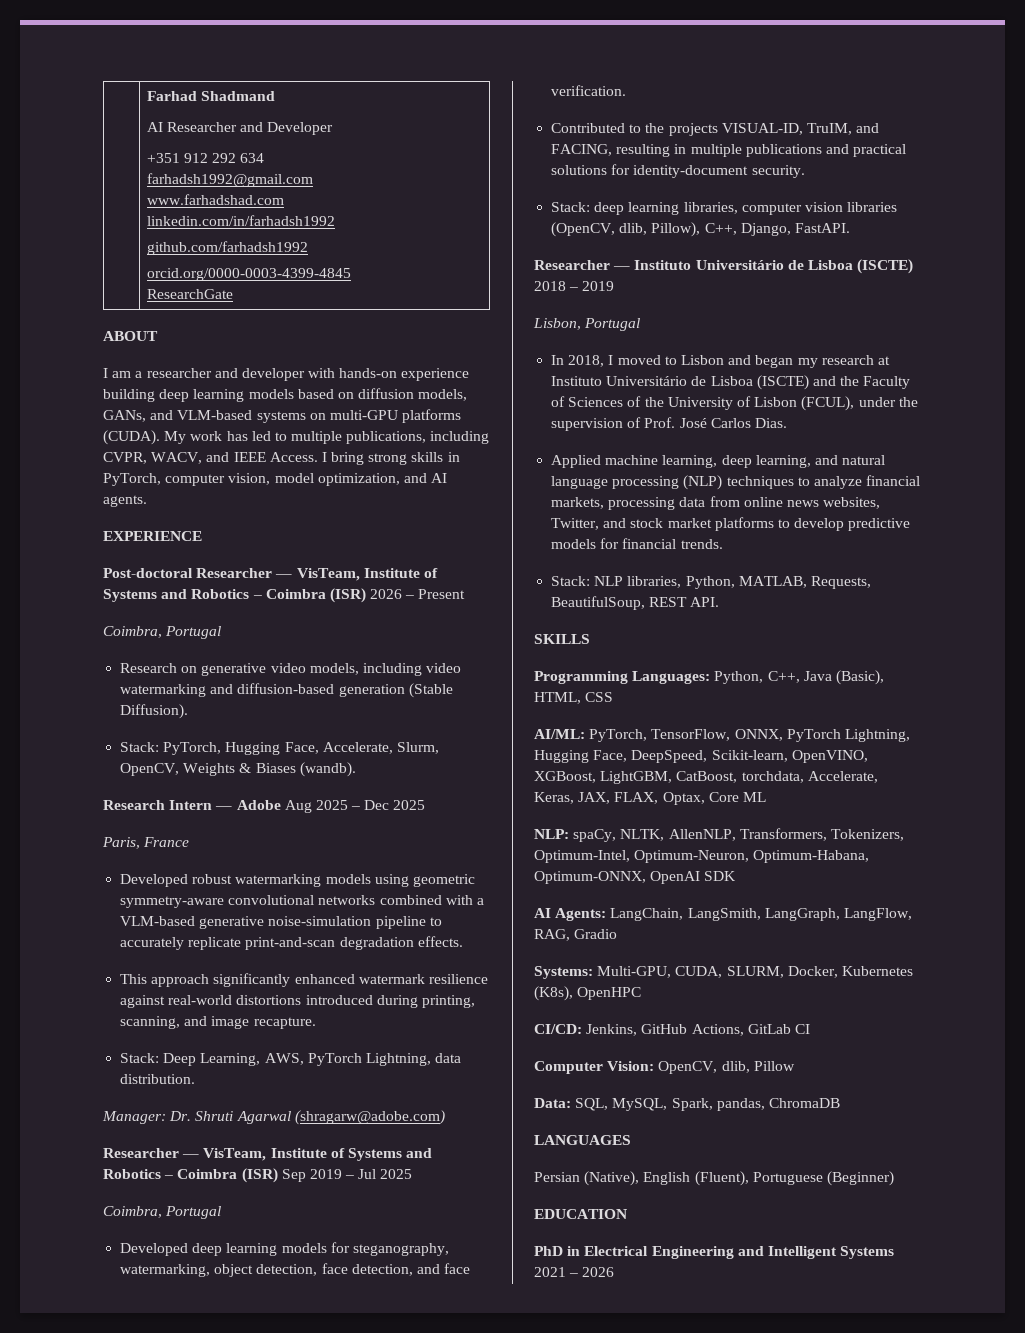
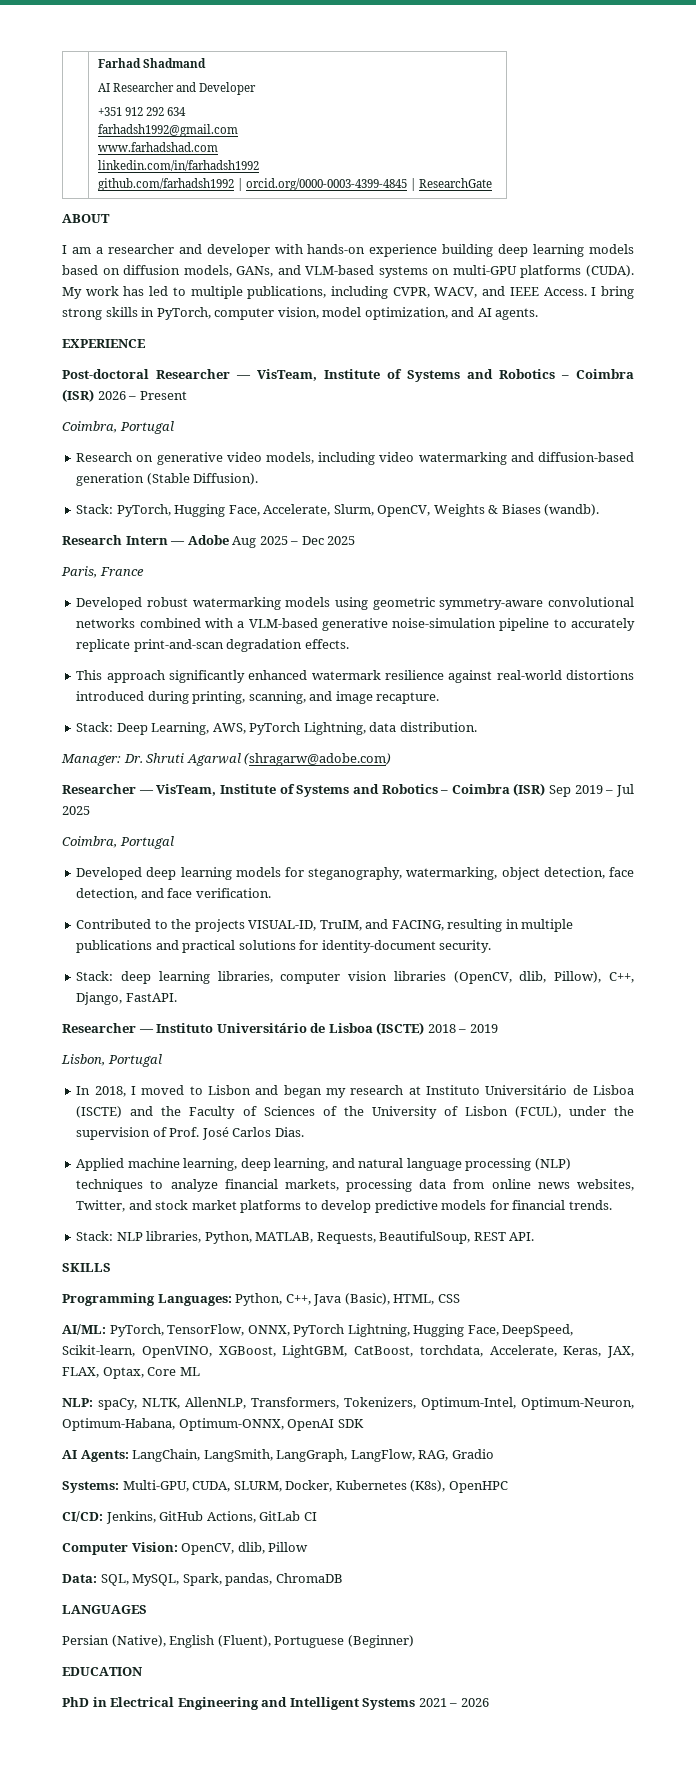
(308, 248) // -> [236,178,243,191] |
(351, 274) // -> [410,178,417,191] |

